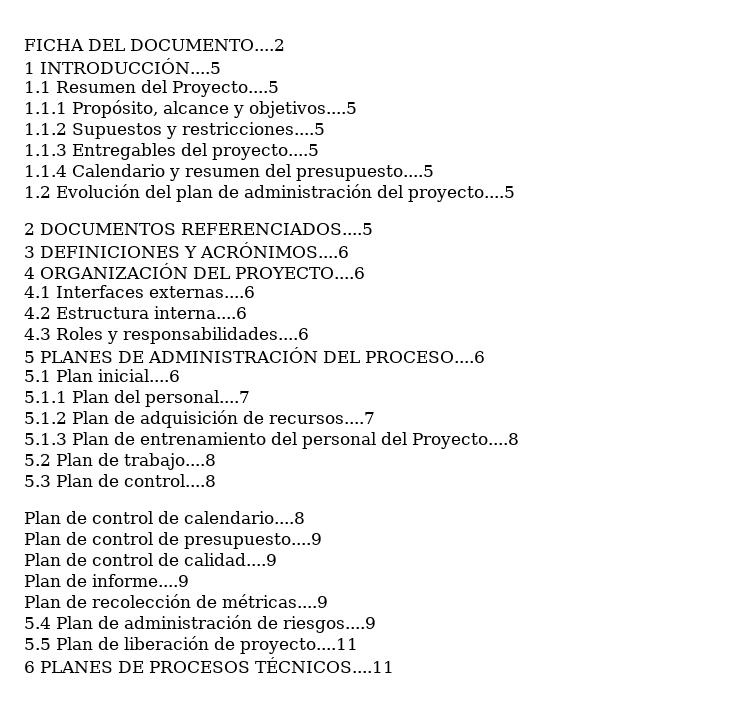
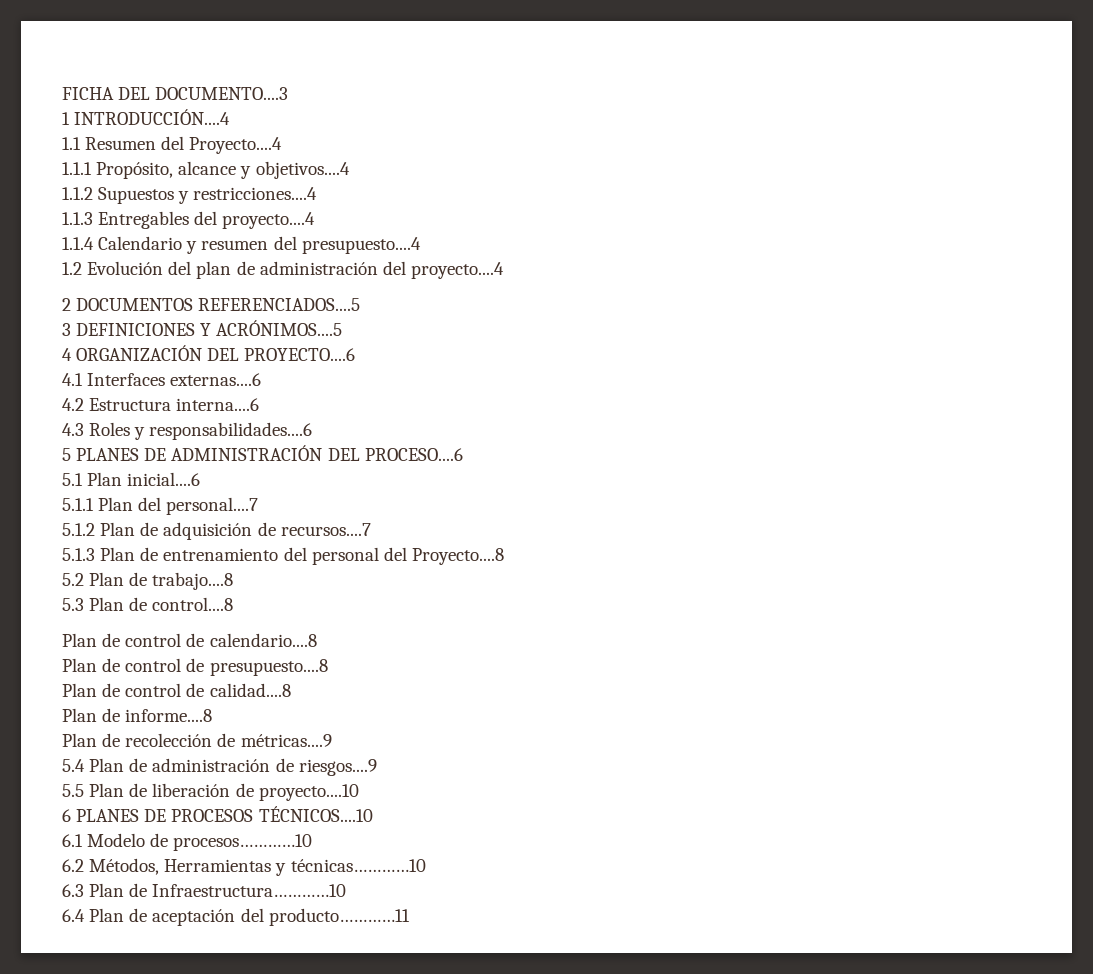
[130,39,285,51] DOCUMENTO....2 -> [155,87,289,100] DOCUMENTO....3
[40,58,221,74] INTRODUCCIÓN....5 -> [74,109,231,125] INTRODUCCIÓN....4
[172,81,279,97] Proyecto....5 -> [189,137,283,154] Proyecto....4
[249,101,357,118] objetivos....5 -> [255,161,350,179] objetivos....4
[182,122,325,135] restricciones....5 -> [193,187,318,200] restricciones....4
[212,144,319,160] proyecto....5 -> [222,212,316,229] proyecto....4
[296,165,434,181] presupuesto....5 -> [301,237,421,254] presupuesto....4
[408,186,515,202] proyecto....5 -> [410,262,504,279] proyecto....4
[200,242,349,258] ACRÓNIMOS....6 -> [216,320,343,336] ACRÓNIMOS....5
[184,533,322,549] [24,553,277,566] [24,574,189,587] presupuesto....9 // Plan de control de calidad....9 // Plan de informe....9 -> [209,659,328,676] [62,683,291,697] [62,708,213,722] presupuesto....8 // Plan de control de calidad....8 // Plan de informe....8
[240,638,358,654] proyecto....11 -> [258,784,359,801] proyecto....10
[255,657,394,673] TÉCNICOS....11 -> [258,806,373,822] [62,833,313,851] [62,858,426,876] [62,883,347,897] [62,908,410,926] TÉCNICOS....10 // 6.1 Modelo de procesos…………10 // 6.2 Métodos, Herramientas y técnicas…………10 // 6.3 Plan de Infraestructura…………10 // 6.4 Plan de aceptación del producto…………11

